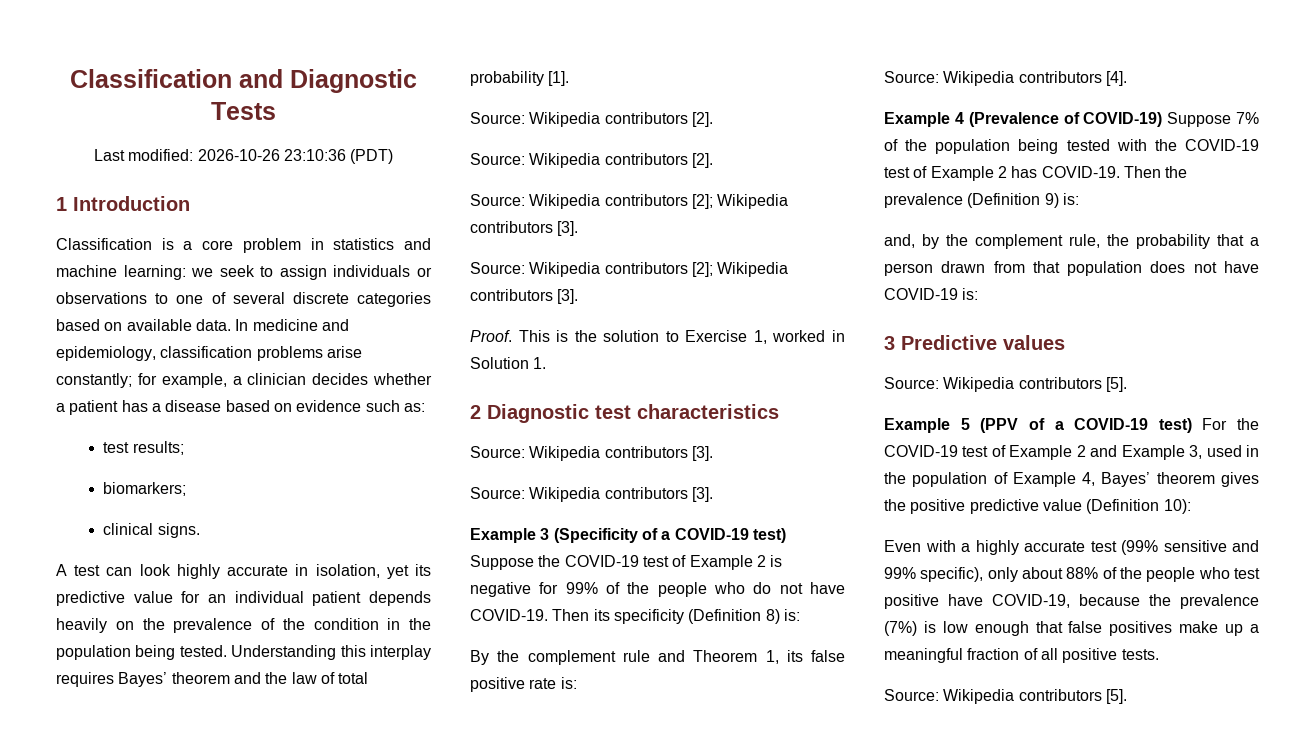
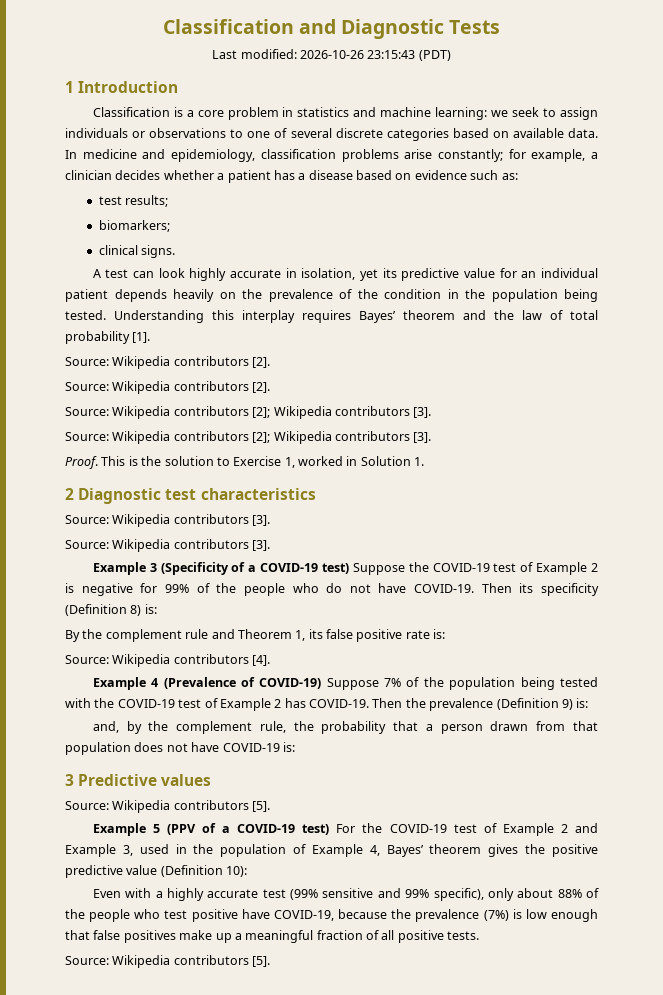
[283,149,346,161] 23:10:36 -> [367,50,416,59] 23:15:43

